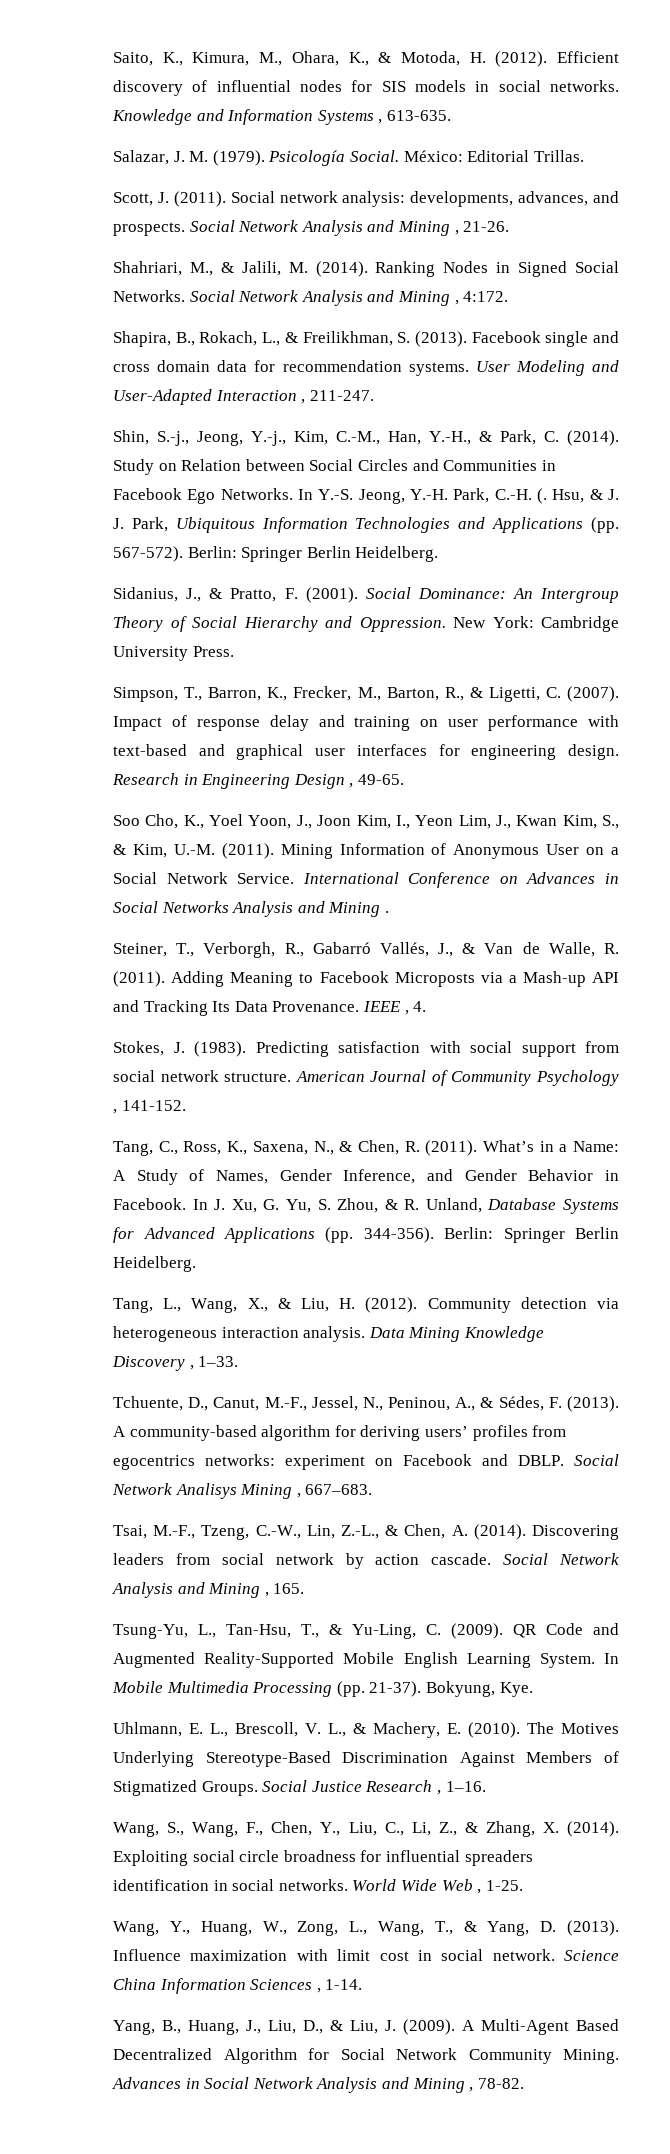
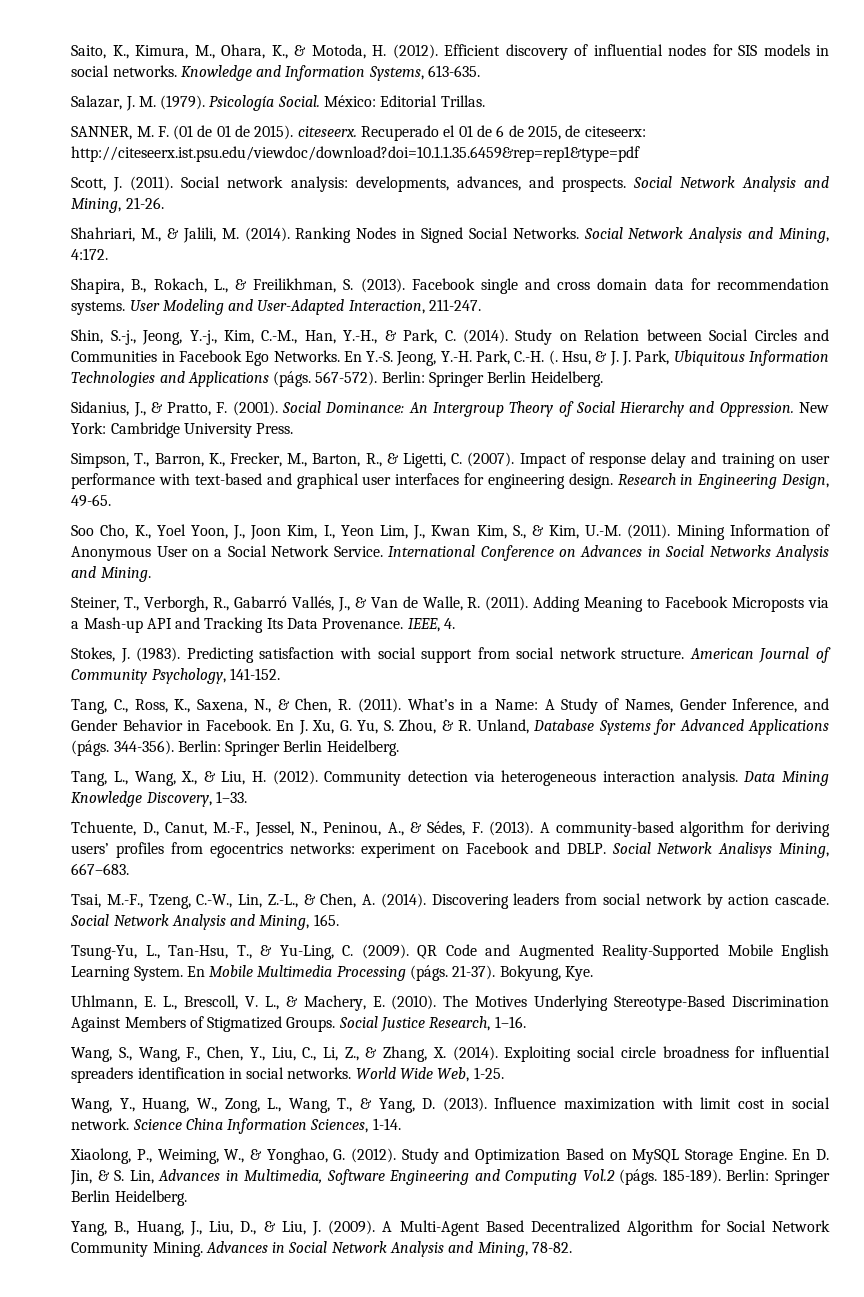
[317,110,383,125] Systems , -> [368,66,424,81] Systems,
(584, 156) none -> [71,125,646,141] [71,146,641,162] // SANNER, M. F. (01 de 01 de 2015). citeseerx. Recuperado el 01 de 6 de 2015, de citeseerx: http://citeseerx.ist.psu.edu/viewdoc/download?doi=10.1.1.35.6459&rep=rep1&type=pdf
[398,221,459,236] Mining , -> [71,198,122,213] Mining,
[398,291,459,306] Mining , -> [779,228,830,243] Mining,
[215,390,306,404] Interaction , -> [348,300,425,314] Interaction,
[298,489,314,500] In -> [343,351,362,362] En
[591,517,620,533] (pp. -> [273,371,312,387] (págs.
[293,774,354,789] Design , -> [781,474,830,489] Design,
[328,902,390,917] Mining . -> [100,567,151,582] Mining.
[363,1001,409,1015] IEEE , -> [407,618,440,632] IEEE,
[536,1070,619,1086] [113,1109,118,1114] Psychology , -> [151,668,226,684] Psychology,
[192,1199,208,1210] In -> [276,720,295,731] En
[325,1227,354,1243] (pp. -> [71,740,110,756] (págs.
[112,1356,194,1371] Discovery , -> [145,792,212,807] Discovery,
[240,1484,301,1499] Mining , -> [779,843,830,858] Mining,
[208,1583,269,1598] Mining , -> [259,915,310,930] Mining,
[604,1653,619,1664] In -> [186,966,205,977] En
[336,1681,365,1697] (pp. -> [410,965,449,981] (págs.
[365,1780,442,1795] Research , -> [429,1016,491,1031] Research,
[441,1879,482,1894] Web , -> [437,1067,470,1082] Web,
[250,1979,321,1993] Sciences , -> [310,1119,369,1133] Sciences,
(363, 1984) none -> [70,1148,829,1164] [70,1169,830,1185] [71,1190,187,1206] // Xiaolong, P., Weiming, W., & Yonghao, G. (2012). Study and Optimization Based on MySQL Storage Engine. En D. Jin, & S. Lin, Advances in Multimedia, Software Engineering and Computing Vol.2 (págs. 185-189). Berlin: Springer Berlin Heidelberg.
[412,2078,474,2093] Mining , -> [477,1242,528,1257] Mining,

